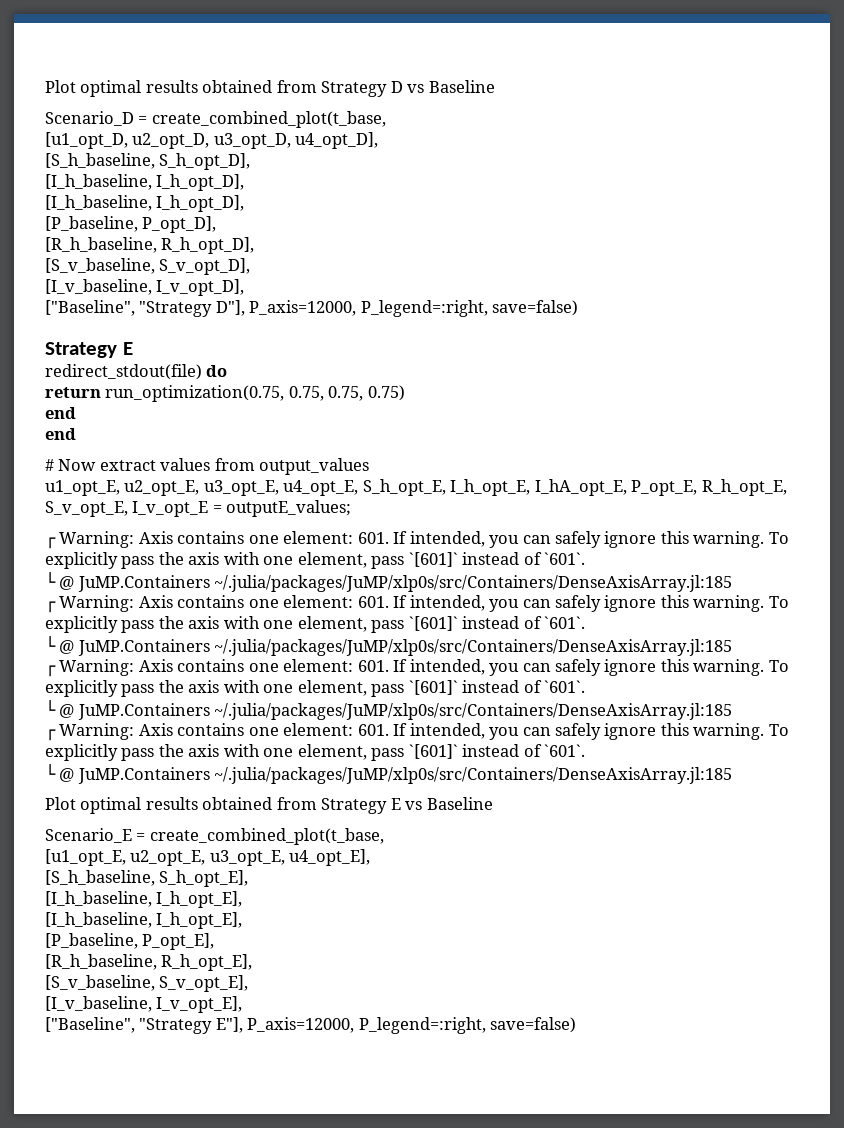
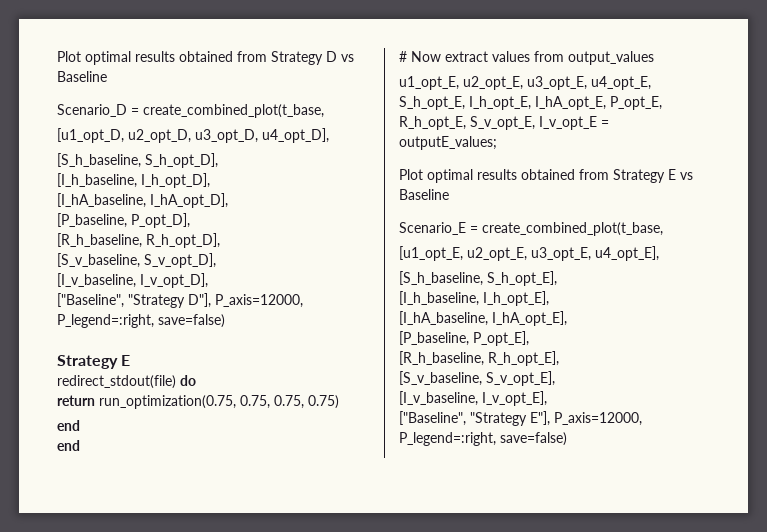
[45,195,245,212] [I_h_baseline, I_h_opt_D], -> [57,193,228,208] [I_hA_baseline, I_hA_opt_D],
[45,531,789,549] [45,552,586,569] [45,572,733,592] [45,595,789,613] [45,616,586,633] [45,636,733,656] [45,659,789,677] [45,680,586,697] [45,700,733,720] [45,723,789,741] [45,744,586,761] [45,764,733,784] // ┌ Warning: Axis contains one element: 601. If intended, you can safely ignore this warning. To explicitly pass the axis with one element, pass `[601]` instead of `601`. // └ @ JuMP.Containers ~/.julia/packages/JuMP/xlp0s/src/Containers/DenseAxisArray.jl:185 // ┌ Warning: Axis contains one element: 601. If intended, you can safely ignore this warning. To explicitly pass the axis with one element, pass `[601]` instead of `601`. // └ @ JuMP.Containers ~/.julia/packages/JuMP/xlp0s/src/Containers/DenseAxisArray.jl:185 // ┌ Warning: Axis contains one element: 601. If intended, you can safely ignore this warning. To explicitly pass the axis with one element, pass `[601]` instead of `601`. // └ @ JuMP.Containers ~/.julia/packages/JuMP/xlp0s/src/Containers/DenseAxisArray.jl:185 // ┌ Warning: Axis contains one element: 601. If intended, you can safely ignore this warning. To explicitly pass the axis with one element, pass `[601]` instead of `601`. // └ @ JuMP.Containers ~/.julia/packages/JuMP/xlp0s/src/Containers/DenseAxisArray.jl:185 -> (497, 143) none
[45,912,243,929] [I_h_baseline, I_h_opt_E], -> [399,311,567,326] [I_hA_baseline, I_hA_opt_E],

